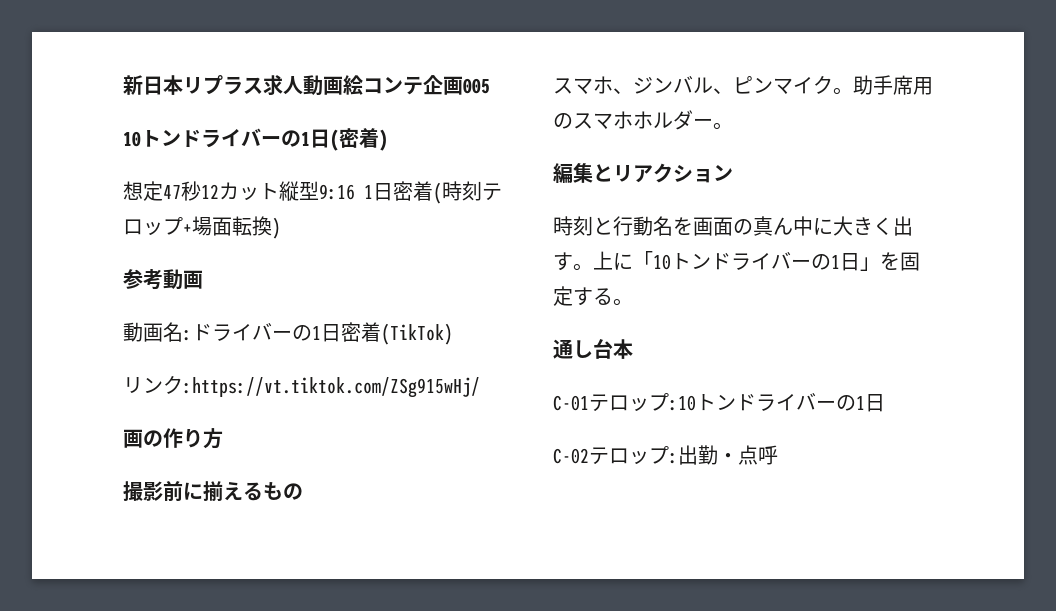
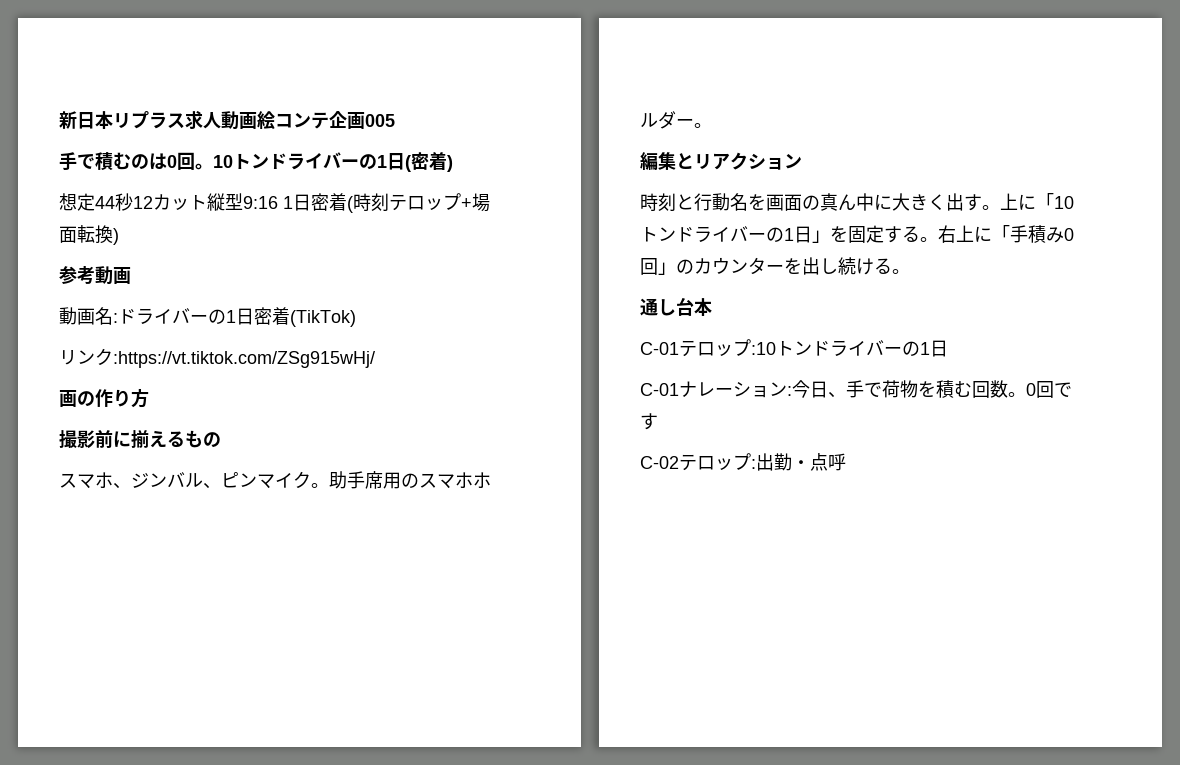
(490, 86) none -> [59,152,213,171] 手で積むのは0回。
[163,185,181,199] 47 -> [95,196,115,209] 44
(633, 302) none -> [938,225,1074,243] [640,257,910,275] 右上に「手積み0回」のカウンターを出し続ける。
(885, 403) none -> [640,380,1072,398] [640,413,658,430] // C-01ナレーション:今日、手で荷物を積む回数。0回です

